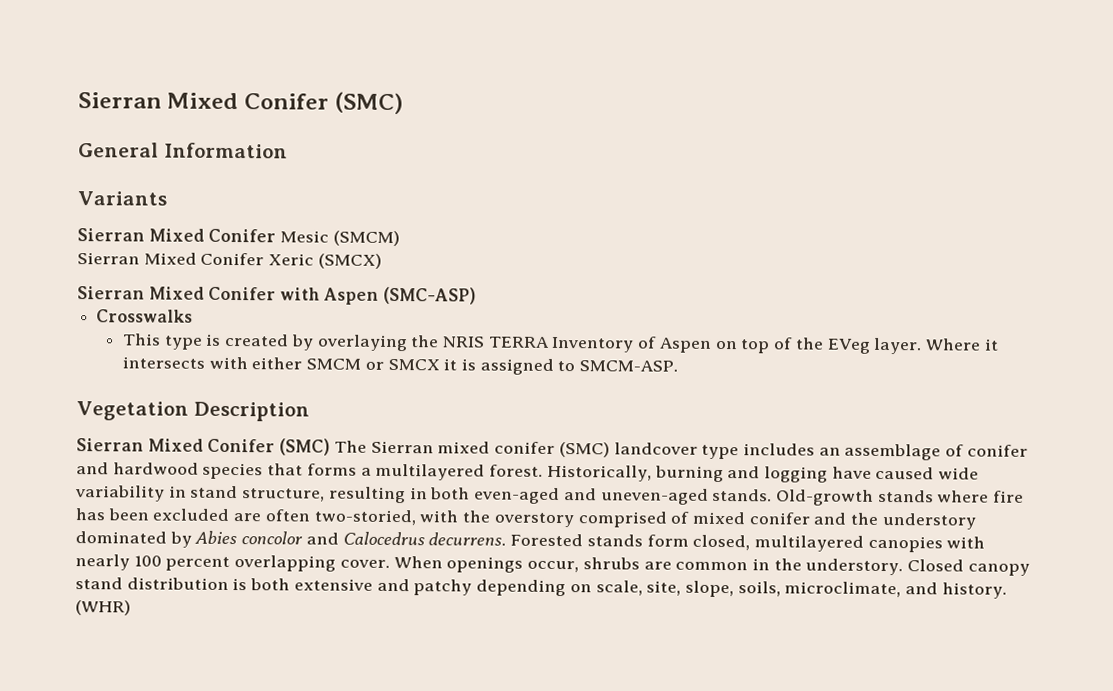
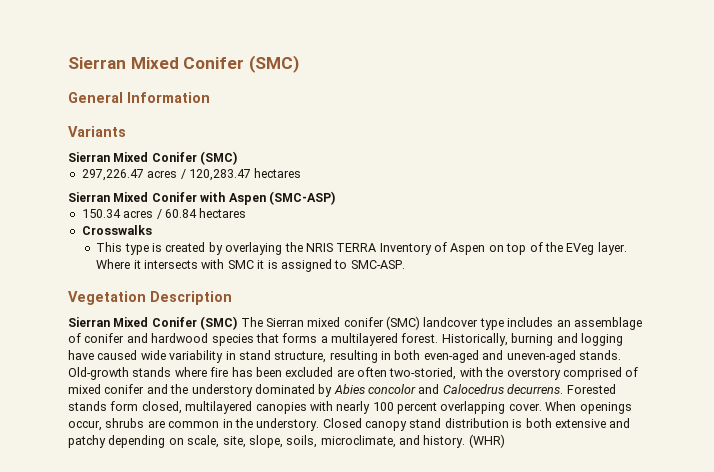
[280,230,400,247] [77,252,382,269] Mesic (SMCM) // Sierran Mixed Conifer Xeric (SMCX) -> [200,151,238,165] [81,168,302,181] (SMC) // 297,226.47 acres / 120,283.47 hectares
(476, 295) none -> [81,208,247,219] // 150.34 acres / 60.84 hectares
[251,357,440,371] either SMCM or SMCX -> [227,260,254,269] SMC
[579,360,679,372] SMCM-ASP. -> [350,260,405,269] SMC-ASP.

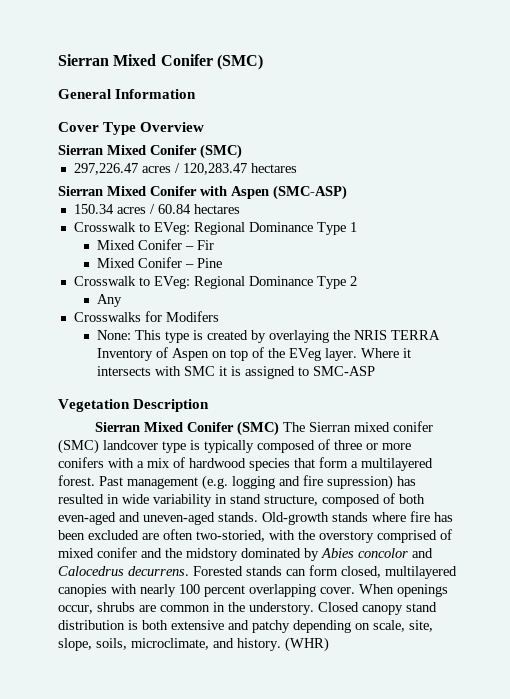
[68,126,126,137] Variants -> [58,122,205,135] Cover Type Overview
[81,225,152,235] Crosswalks // -> [73,222,357,235] [97,239,215,250] [97,257,223,268] [73,276,357,289] [97,294,123,307] [73,311,219,322] [97,330,132,340] Crosswalk to EVeg: Regional Dominance Type 1 // Mixed Conifer – Fir // Mixed Conifer – Pine // Crosswalk to EVeg: Regional Dominance Type 2 // Any // Crosswalks for Modifers // None:
[350,260,405,269] SMC-ASP. -> [313,366,376,376] SMC-ASP
[507,317,642,330] [68,333,148,343] includes an assemblage of conifer and -> [190,439,411,453] [58,457,185,468] is typically composed of three or more conifers with a mix of
[282,333,318,343] forms -> [319,457,348,468] form
[441,333,623,346] [68,350,138,360] Historically, burning and logging have caused -> [99,475,416,490] [58,494,119,504] Past management (e.g. logging and fire supression) has resulted in
[329,350,391,363] resulting in -> [322,493,395,507] composed of
[191,384,253,397] understory -> [186,548,238,561] midstory
(107, 406) none -> [286,569,306,576] can

